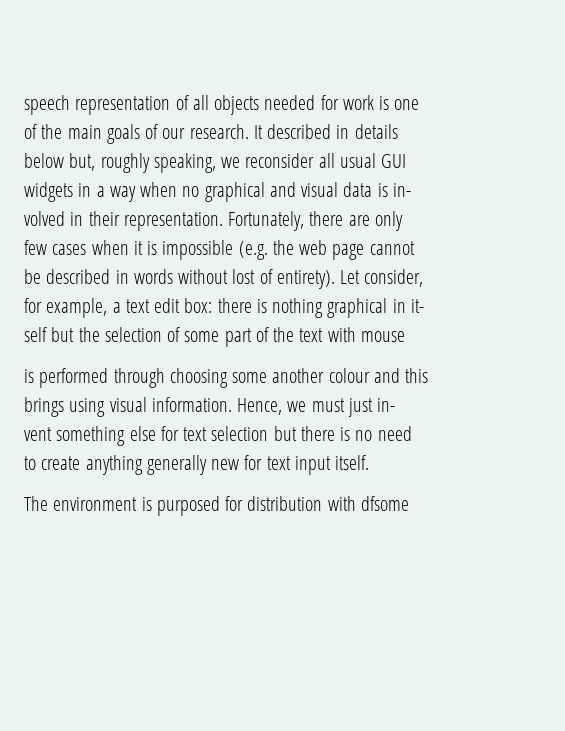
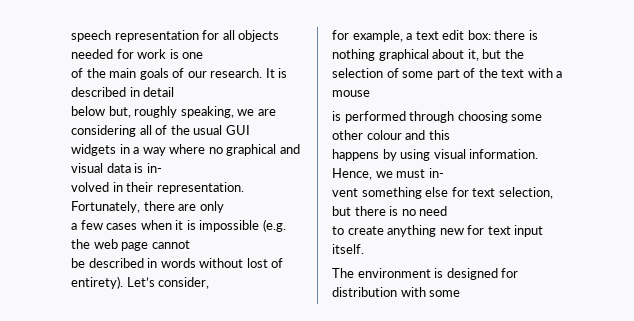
[175,95,189,110] of -> [202,30,220,40] for
[267,124,398,139] described in details -> [278,68,288,78] [71,87,175,97] is described in detail
[245,153,335,168] reconsider all -> [257,109,276,116] [71,125,190,137] are considering all of the
[140,182,178,197] when -> [169,144,206,154] where
(403, 221) none -> [71,223,77,230] a
[340,270,361,284] Let -> [126,277,155,287] Let’s
[392,299,424,313] [24,327,47,342] in it- // self -> [432,49,479,61] about it,
(356, 334) none -> [556,71,563,78] a
[272,368,325,383] another -> [332,130,363,140] other
[24,397,64,417] brings -> [332,149,397,161] happens by
[347,398,373,417] just -> (426, 173) none
[211,426,269,441] selection -> [498,187,553,199] selection,
[146,455,207,475] generally -> (437, 231) none
[156,496,220,516] purposed -> [446,268,498,280] designed
[360,496,409,511] dfsome -> [429,290,461,297] some

